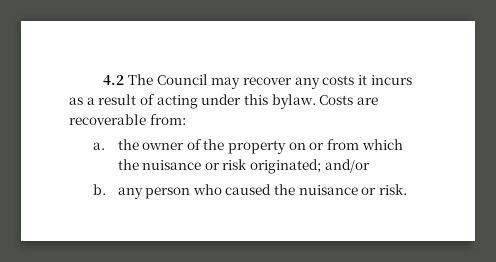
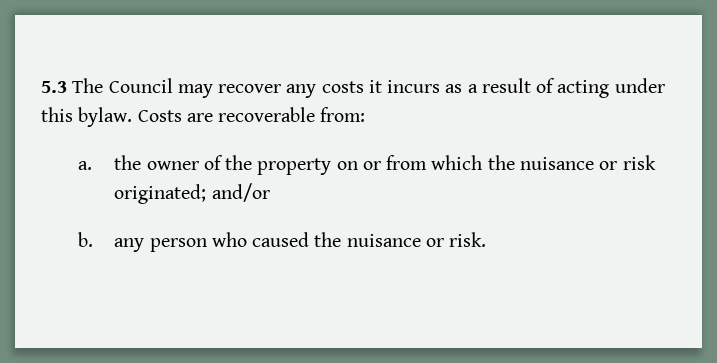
[103,75,125,85] 4.2 -> [41,81,67,93] 5.3

